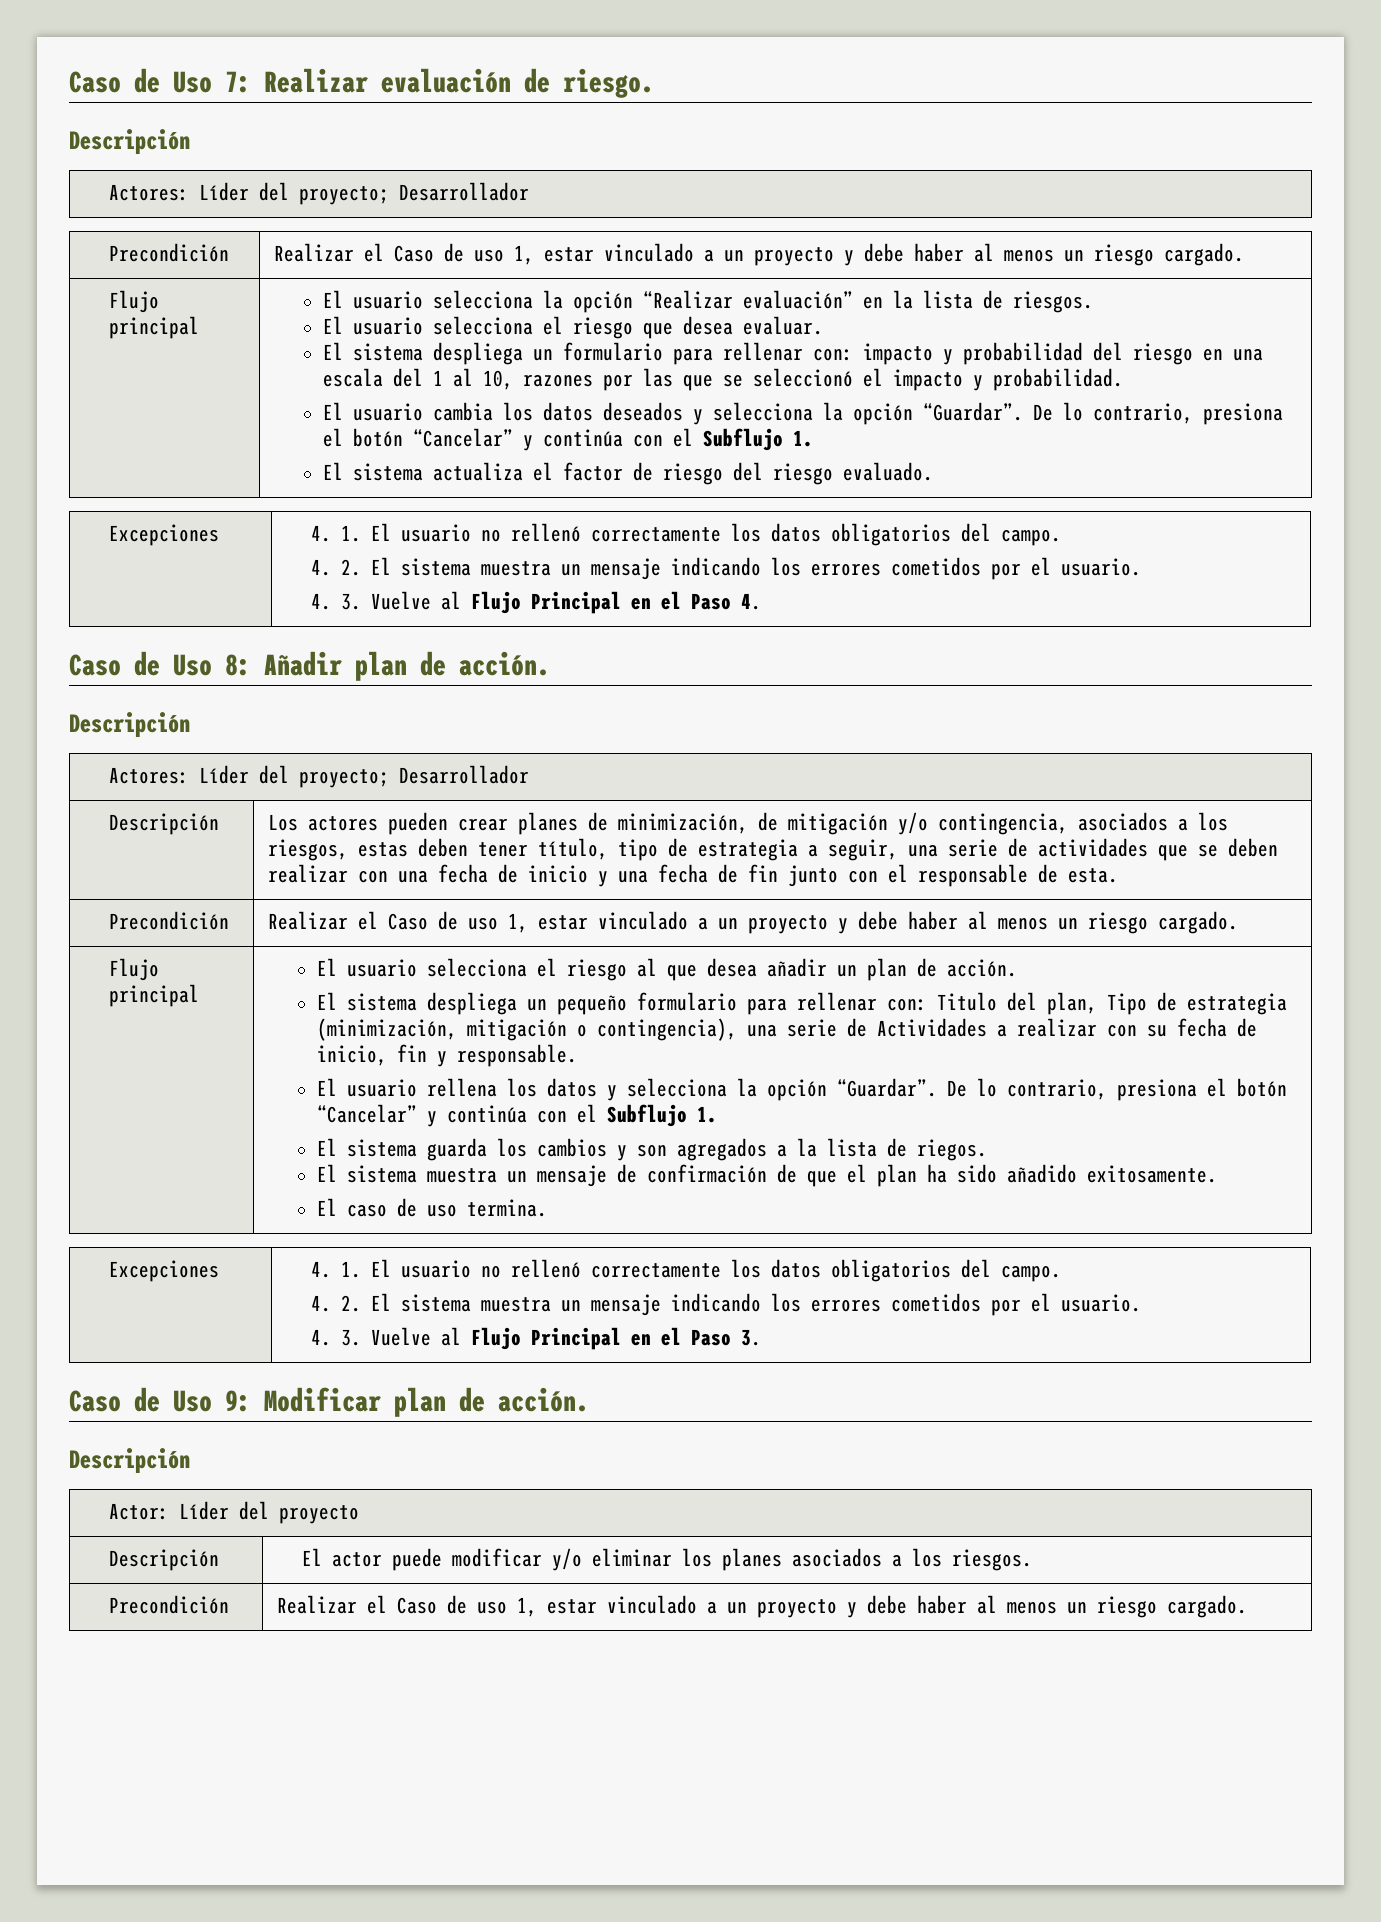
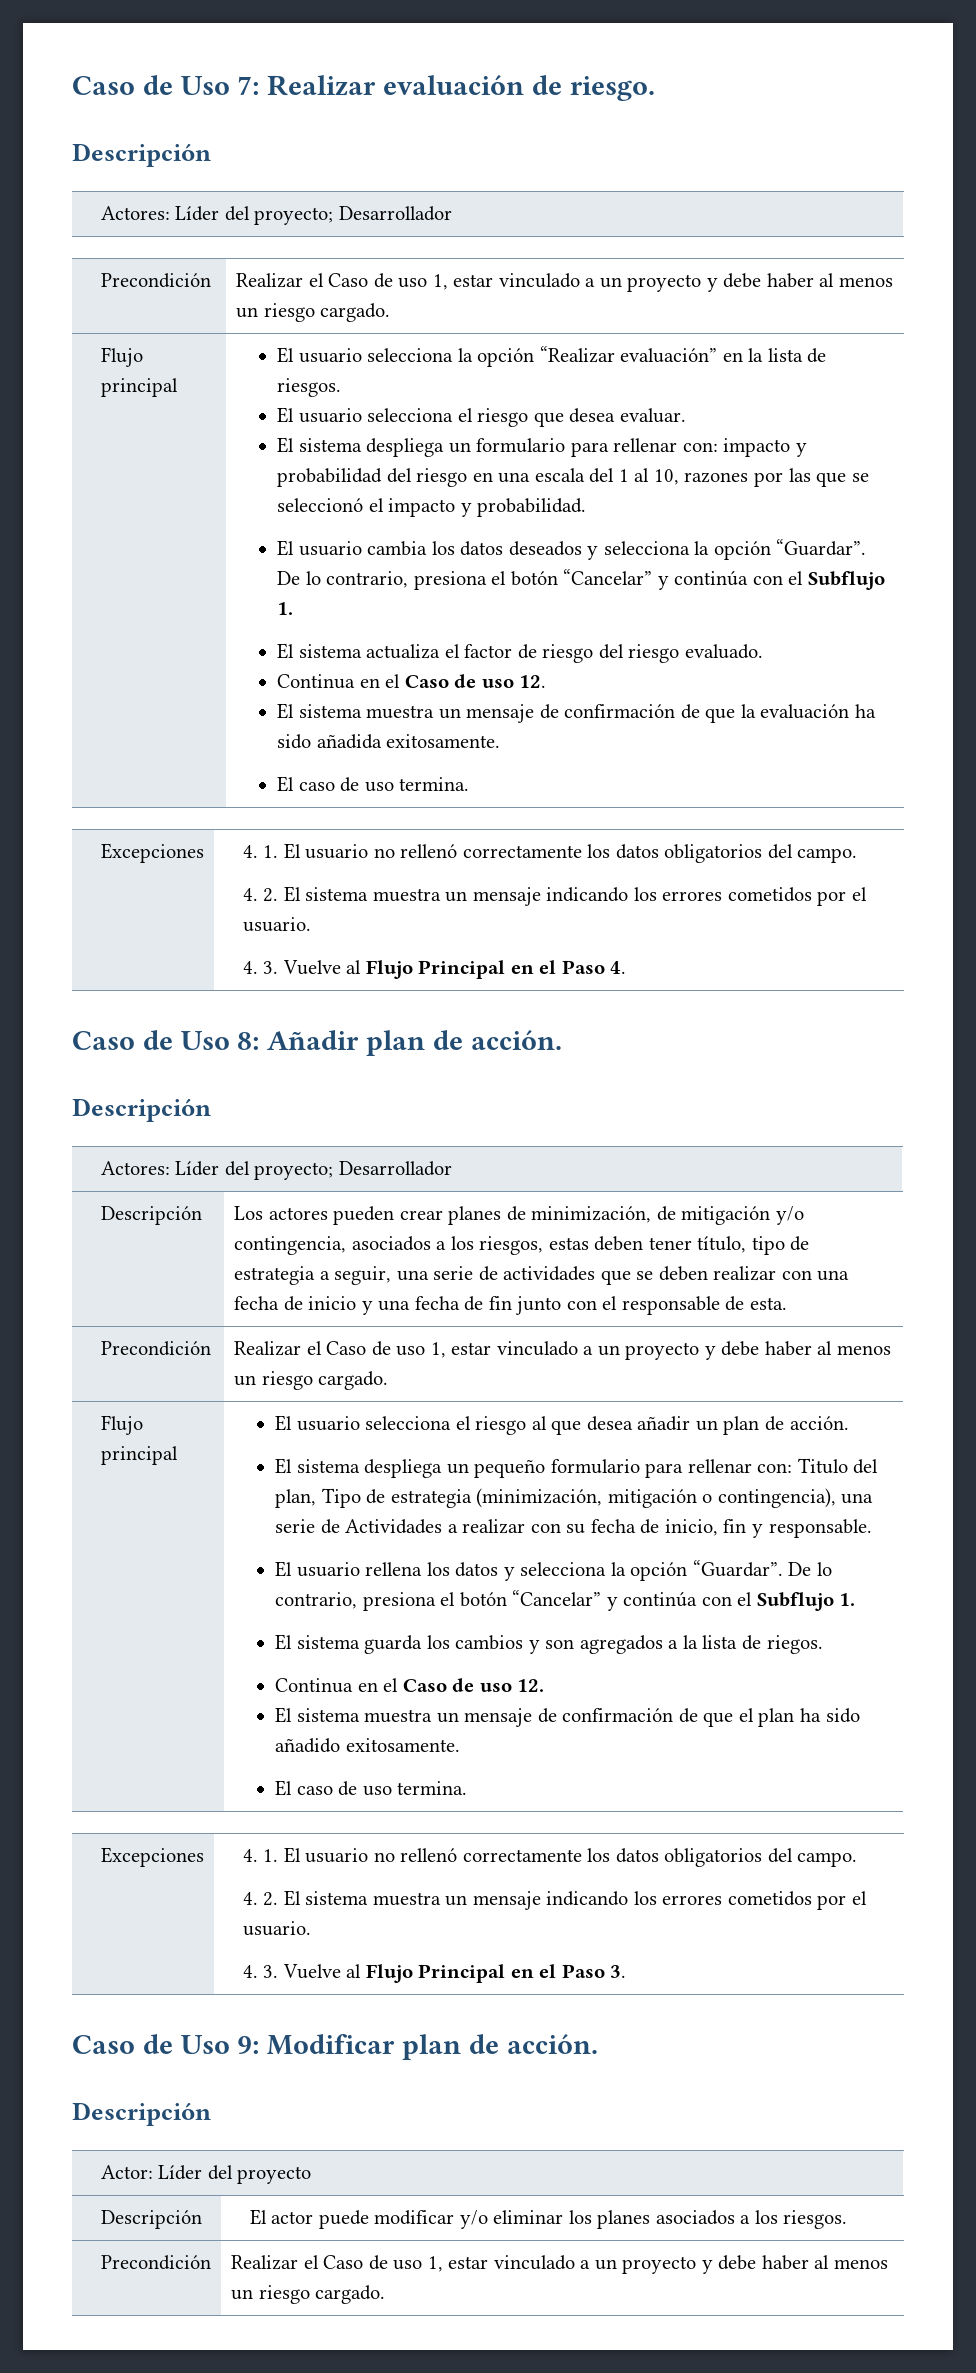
(934, 471) none -> [277,674,547,689] [277,703,876,723] [277,734,501,749] [277,776,470,792] // Continua en el Caso de uso 12. // El sistema muestra un mensaje de confirmación de que la evaluación ha sido añadida exitosamente. // El caso de uso termina.
(988, 1150) none -> [275,1678,545,1693] // Continua en el Caso de uso 12.

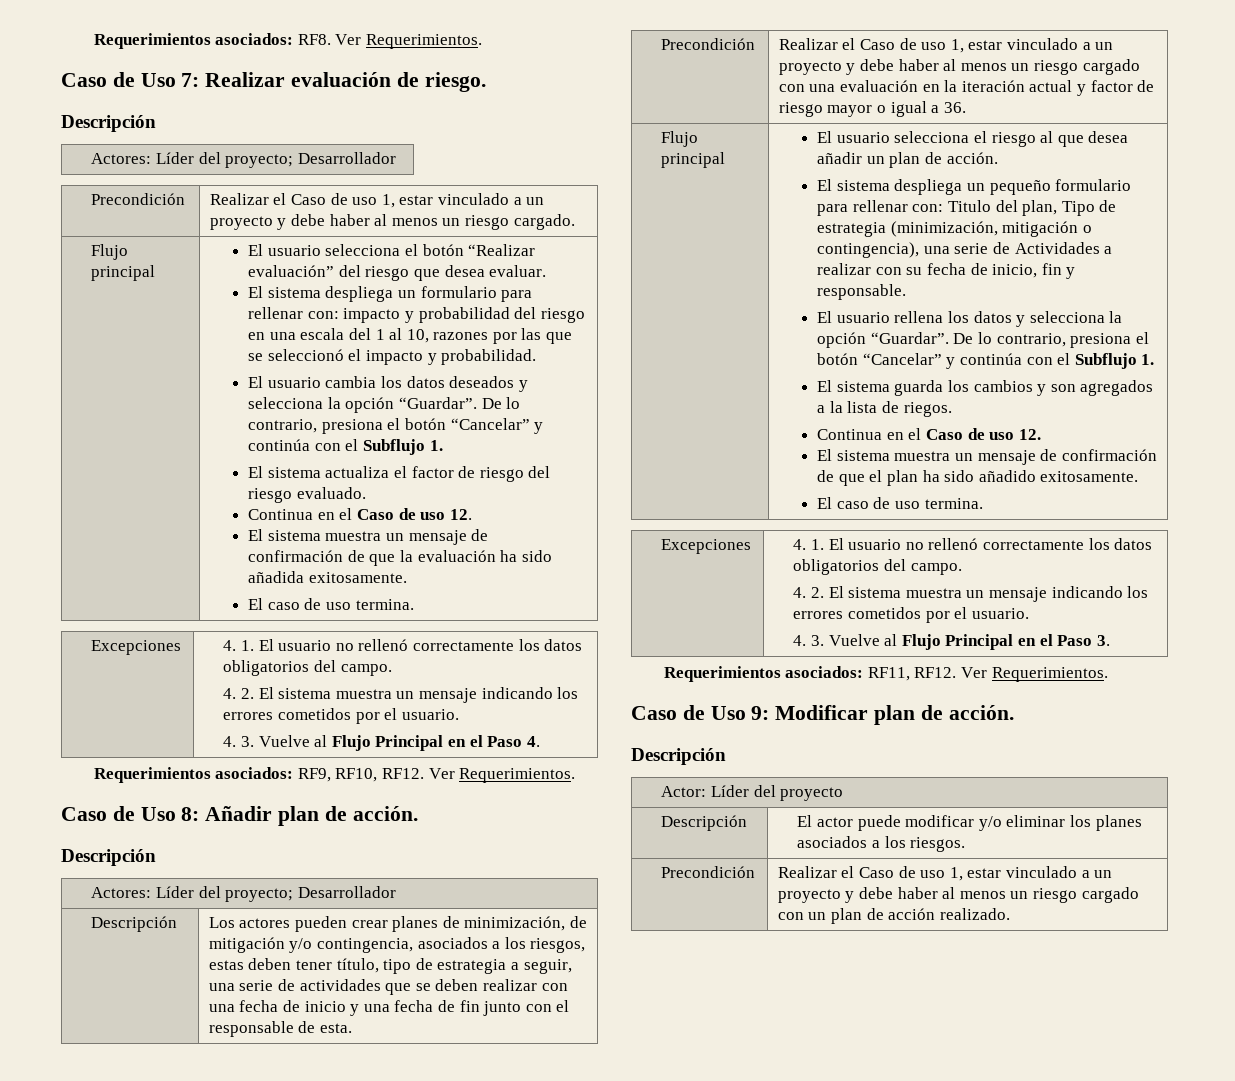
(72, 85) none -> [93,33,482,49] Requerimientos asociados: RF8. Ver Requerimientos. //
[457,346,827,367] [277,378,342,397] [277,407,473,423] la opción “Realizar evaluación” en la lista de riesgos. // El usuario selecciona el -> [404,244,536,256] [248,265,361,277] el botón “Realizar evaluación” del
(627, 967) none -> [93,767,576,783] // Requerimientos asociados: RF9, RF10, RF12. Ver Requerimientos.
[318,1371,389,1390] cargado. -> [1082,59,1140,75] [778,80,1155,96] [778,101,966,117] cargado con una evaluación en la iteración actual y factor de riesgo mayor o igual a 36.
(627, 1971) none -> [663,666,1108,682] // Requerimientos asociados: RF11, RF12. Ver Requerimientos.
[315,2285,386,2304] cargado. -> [1081,887,1139,903] [777,908,1010,924] cargado con un plan de acción realizado.

